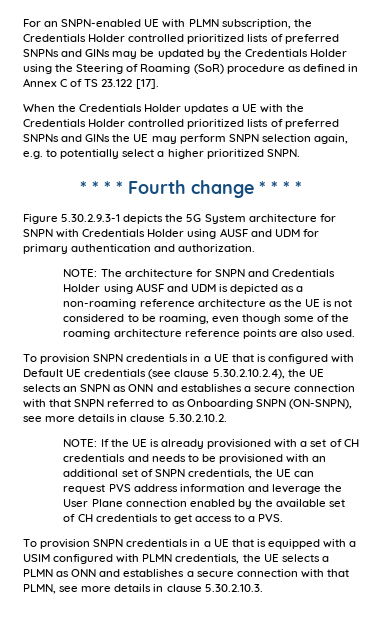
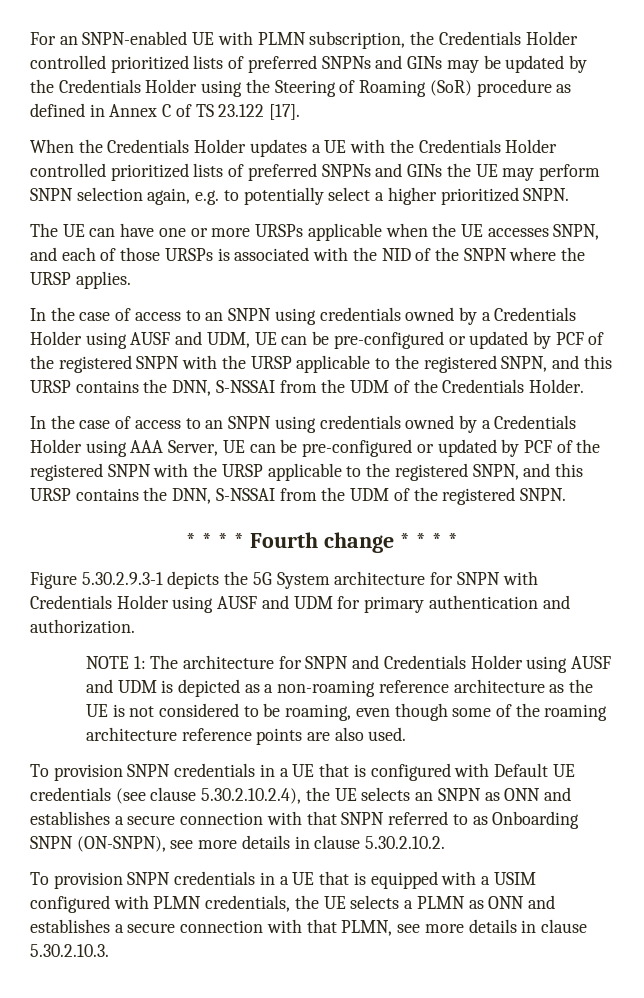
(300, 153) none -> [30,223,600,241] [30,247,586,261] [30,271,131,289] [30,307,577,325] [30,331,605,349] [30,355,612,373] [30,379,584,396] [30,415,577,433] [30,439,601,457] [30,463,583,481] [30,487,566,505] // The UE can have one or more URSPs applicable when the UE accesses SNPN, and each of those URSPs is associated with the NID of the SNPN where the URSP applies. // In the case of access to an SNPN using credentials owned by a Credentials Holder using AUSF and UDM, UE can be pre-configured or updated by PCF of the registered SNPN with the URSP applicable to the registered SNPN, and this URSP contains the DNN, S-NSSAI from the UDM of the Credentials Holder. // In the case of access to an SNPN using credentials owned by a Credentials Holder using AAA Server, UE can be pre-configured or updated by PCF of the registered SNPN with the URSP applicable to the registered SNPN, and this URSP contains the DNN, S-NSSAI from the UDM of the registered SNPN.
[63,269,98,277] NOTE: -> [85,656,146,669] NOTE 1:
[63,439,359,449] [63,454,327,464] [63,469,315,479] [63,484,343,494] [63,499,346,509] [63,514,284,524] // NOTE: If the UE is already provisioned with a set of CH credentials and needs to be provisioned with an additional set of SNPN credentials, the UE can request PVS address information and leverage the User Plane connection enabled by the available set of CH credentials to get access to a PVS. -> (446, 842) none

